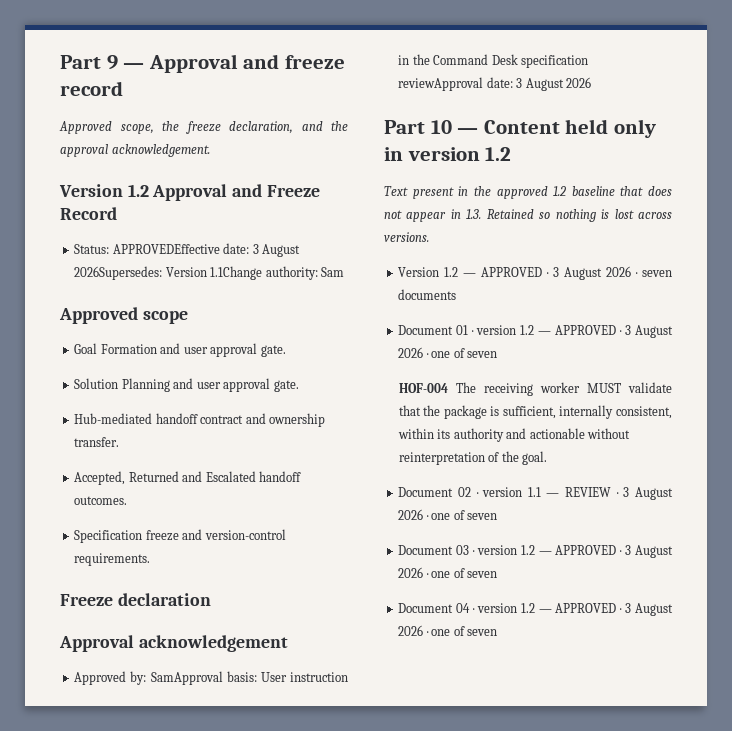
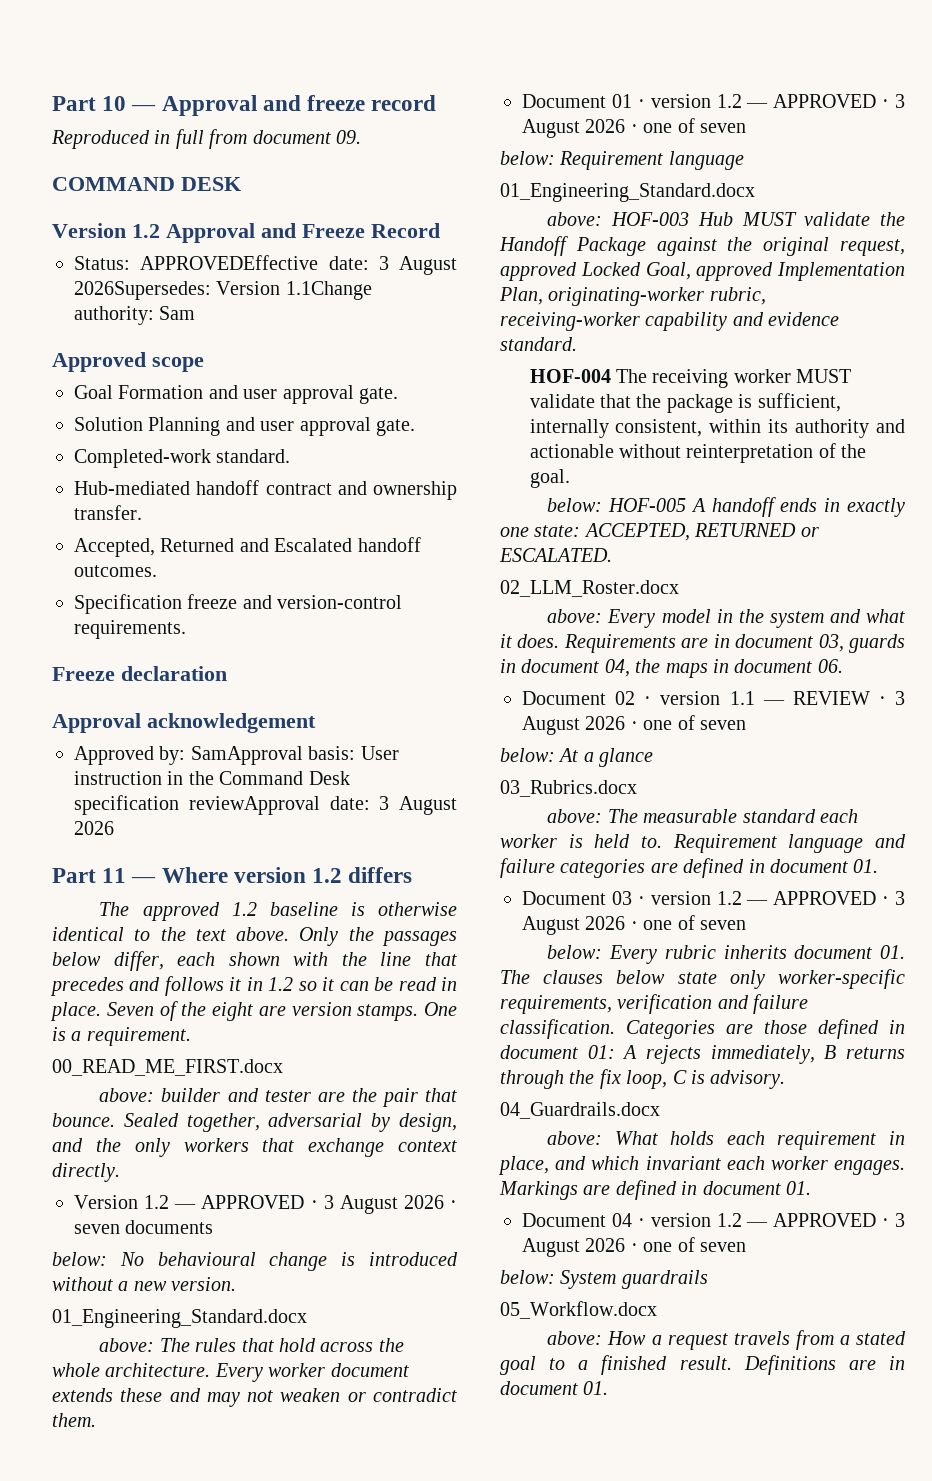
[60,55,118,70] Part 9 -> [52,96,127,111] Part 10
[59,121,348,134] [60,144,210,157] Approved scope, the freeze declaration, and the approval acknowledgement. -> [51,129,361,149] [52,177,241,191] Reproduced in full from document 09. // COMMAND DESK
(299, 386) none -> [74,449,291,468] // Completed-work standard.
[430,119,656,138] [384,147,512,161] [384,186,672,199] [384,209,672,222] [384,232,429,242] 10 — Content held only in version 1.2 // Text present in the approved 1.2 baseline that does not appear in 1.3. Retained so nothing is lost across versions. -> [102,867,413,883] [99,902,457,921] [52,927,457,946] [52,951,457,971] [50,976,457,996] [50,1001,457,1021] [52,1027,191,1046] [52,1059,283,1076] [99,1088,457,1107] [52,1113,457,1132] [52,1138,457,1157] [52,1163,120,1182] 11 — Where version 1.2 differs // The approved 1.2 baseline is otherwise identical to the text above. Only the passages below differ, each shown with the line that precedes and follows it in 1.2 so it can be read in place. Seven of the eight are version stamps. One is a requirement. // 00_READ_ME_FIRST.docx // above: builder and tester are the pair that bounce. Sealed together, adversarial by design, and the only workers that exchange context directly.
(457, 294) none -> [52,1252,458,1271] [52,1277,237,1291] [52,1309,307,1328] [99,1338,404,1352] [52,1363,409,1382] [52,1388,457,1407] [52,1413,96,1427] // below: No behavioural change is introduced without a new version. // 01_Engineering_Standard.docx // above: The rules that hold across the whole architecture. Every worker document extends these and may not weaken or contradict them.
(498, 354) none -> [500,151,744,170] [500,183,755,202] [547,212,905,226] [499,236,905,256] [500,262,905,281] [499,287,766,306] [500,312,840,331] [500,337,577,351] // below: Requirement language // 01_Engineering_Standard.docx // above: HOF-003 Hub MUST validate the Handoff Package against the original request, approved Locked Goal, approved Implementation Plan, originating-worker rubric, receiving-worker capability and evidence standard.
(548, 458) none -> [547,497,905,517] [500,523,819,541] [499,548,612,562] [500,580,679,597] [547,609,905,628] [500,634,905,653] [500,659,843,678] // below: HOF-005 A handoff ends in exactly one state: ACCEPTED, RETURNED or ESCALATED. // 02_LLM_Roster.docx // above: Every model in the system and what it does. Requirements are in document 03, guards in document 04, the maps in document 06.
(498, 516) none -> [500,748,654,767] [500,780,637,797] [547,809,858,823] [500,834,906,853] [500,858,879,878] // below: At a glance // 03_Rubrics.docx // above: The measurable standard each worker is held to. Requirement language and failure categories are defined in document 01.
(498, 574) none -> [547,945,905,964] [500,969,905,989] [500,994,809,1014] [500,1019,905,1039] [500,1045,905,1064] [500,1069,786,1089] [500,1102,660,1119] [547,1131,905,1150] [498,1156,905,1175] [499,1180,811,1200] // below: Every rubric inherits document 01. The clauses below state only worker-specific requirements, verification and failure classification. Categories are those defined in document 01: A rejects immediately, B returns through the fix loop, C is advisory. // 04_Guardrails.docx // above: What holds each requirement in place, and which invariant each worker engages. Markings are defined in document 01.
(498, 632) none -> [500,1270,708,1289] [500,1301,657,1319] [547,1330,906,1350] [500,1355,905,1375] [500,1381,609,1395] // below: System guardrails // 05_Workflow.docx // above: How a request travels from a stated goal to a finished result. Definitions are in document 01.

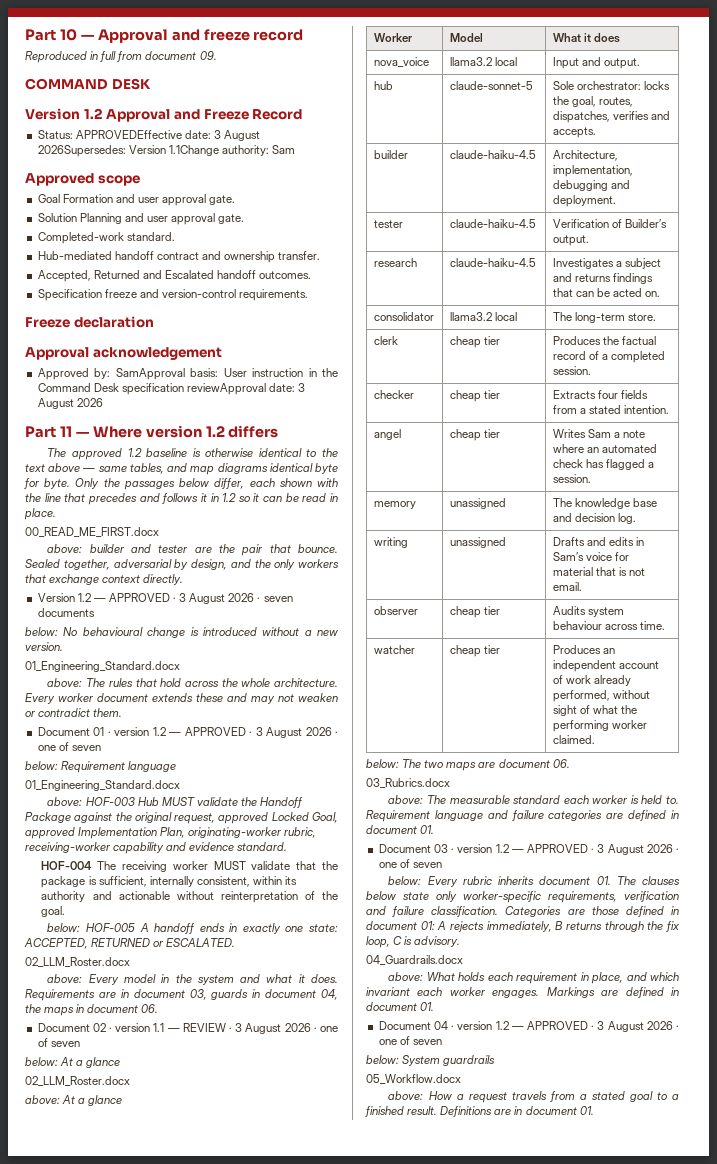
[236,927,290,941] above. -> [48,463,339,475] [24,478,71,489] above — same tables, and map diagrams identical byte for byte.
[106,1001,457,1021] [52,1027,191,1046] Seven of the eight are version stamps. One is a requirement. -> (56, 514) none
(654, 757) none -> [25,1076,130,1086] [25,1095,123,1106] [373,33,412,42] [449,33,483,42] [552,33,621,43] [373,57,429,67] [449,57,518,66] [552,57,641,69] [373,81,393,90] [449,81,533,90] [552,81,671,90] [552,96,634,107] [552,111,671,123] [552,127,596,138] [373,150,408,159] [449,150,536,159] [552,150,618,161] [552,165,633,177] [552,180,631,191] [552,195,616,207] [373,220,403,228] [449,219,536,228] [552,219,668,228] [552,235,589,246] [373,258,417,267] [449,258,536,267] [552,258,662,269] [552,273,654,284] [552,288,661,297] [373,312,434,321] [449,312,518,321] [552,312,657,323] [373,336,398,345] [449,336,501,348] [552,336,657,345] [552,351,666,363] [552,366,591,375] [373,390,414,399] [449,390,501,402] [552,390,649,399] [552,405,670,414] [373,429,401,440] [449,429,501,441] [552,429,646,438] [552,444,658,453] [552,459,655,470] [552,474,591,483] [373,501,416,509] [449,498,506,509] [552,498,658,509] [552,513,637,524] [373,537,408,548] [449,537,506,548] [552,537,645,546] [552,552,630,561] [552,567,646,576] [552,582,582,591] [373,606,418,615] [449,606,501,618] [552,606,625,617] [552,621,666,630] [373,645,415,654] [449,645,501,657] [552,645,616,654] [552,660,660,672] [552,675,632,686] [552,690,651,702] [552,705,638,716] [552,720,648,732] [552,735,595,744] [366,759,570,771] // 02_LLM_Roster.docx // above: At a glance // Worker | Model | What it does // nova_voice | llama3.2 local | Input and output. // hub | claude-sonnet-5 | Sole orchestrator: locks the goal, routes, dispatches, verifies and accepts. // builder | claude-haiku-4.5 | Architecture, implementation, debugging and deployment. // tester | claude-haiku-4.5 | Verification of Builder’s output. // research | claude-haiku-4.5 | Investigates a subject and returns findings that can be acted on. // consolidator | llama3.2 local | The long-term store. // clerk | cheap tier | Produces the factual record of a completed session. // checker | cheap tier | Extracts four fields from a stated intention. // angel | cheap tier | Writes Sam a note where an automated check has flagged a session. // memory | unassigned | The knowledge base and decision log. // writing | unassigned | Drafts and edits in Sam’s voice for material that is not email. // observer | cheap tier | Audits system behaviour across time. // watcher | cheap tier | Produces an independent account of work already performed, without sight of what the performing worker claimed. // below: The two maps are document 06.

